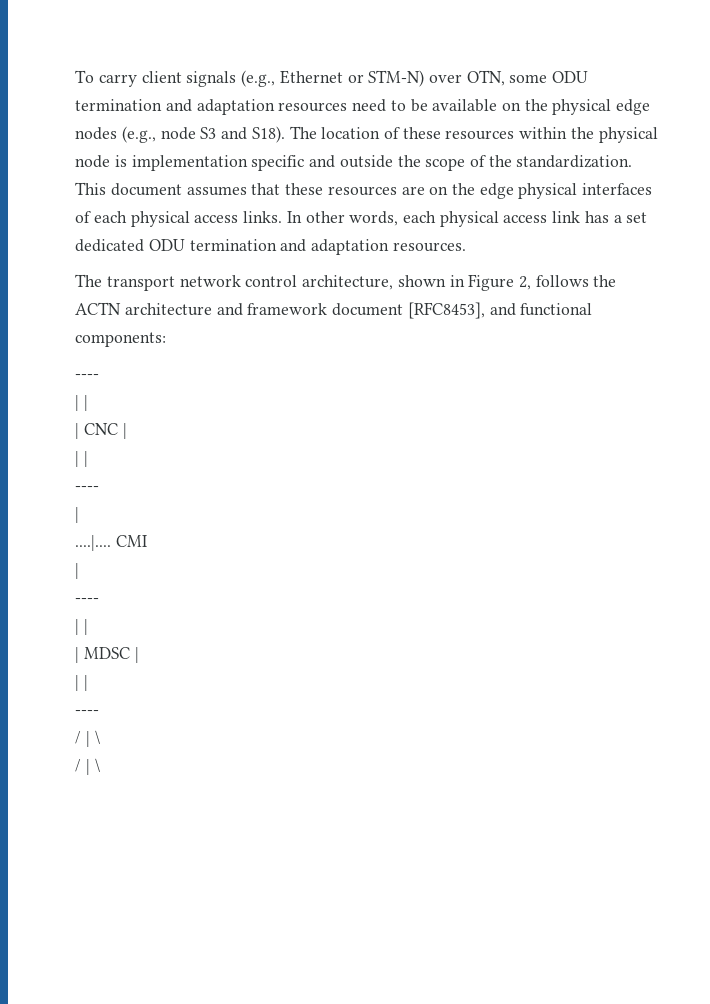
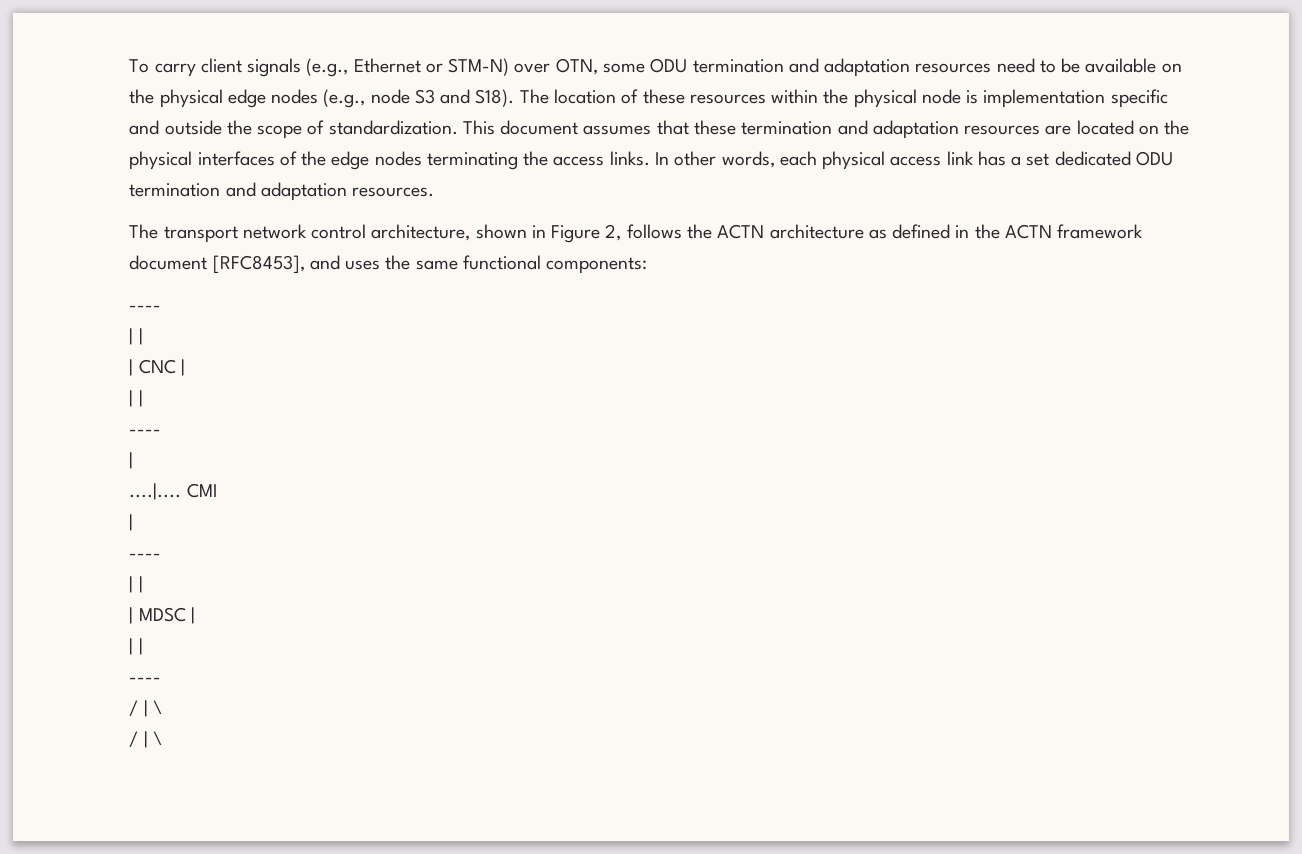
[488,155,512,167] the -> (325, 127) none
(324, 189) none -> [741,120,959,139] termination and adaptation
[429,183,514,199] on the edge -> [1076,120,1190,135] located on the
[93,211,190,227] each physical -> [301,151,549,170] the edge nodes terminating the
[216,303,243,316] and -> [868,224,1052,239] as defined in the ACTN
(516, 309) none -> [345,255,458,270] uses the same

